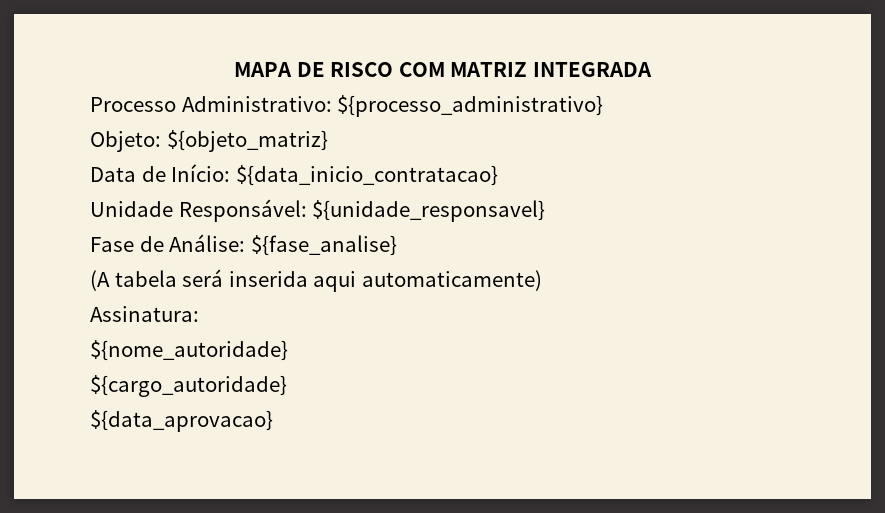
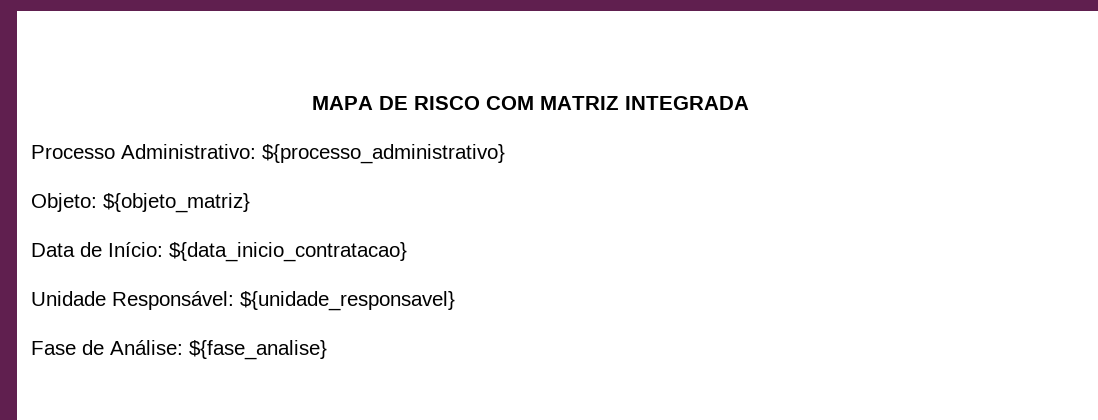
[90,269,542,292] [90,306,199,322] [90,340,288,361] [90,375,287,397] [90,410,273,432] // (A tabela será inserida aqui automaticamente) // Assinatura: // ${nome_autoridade} // ${cargo_autoridade} // ${data_aprovacao} -> (327, 350) none

